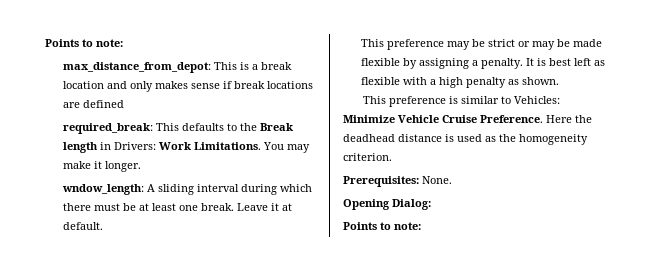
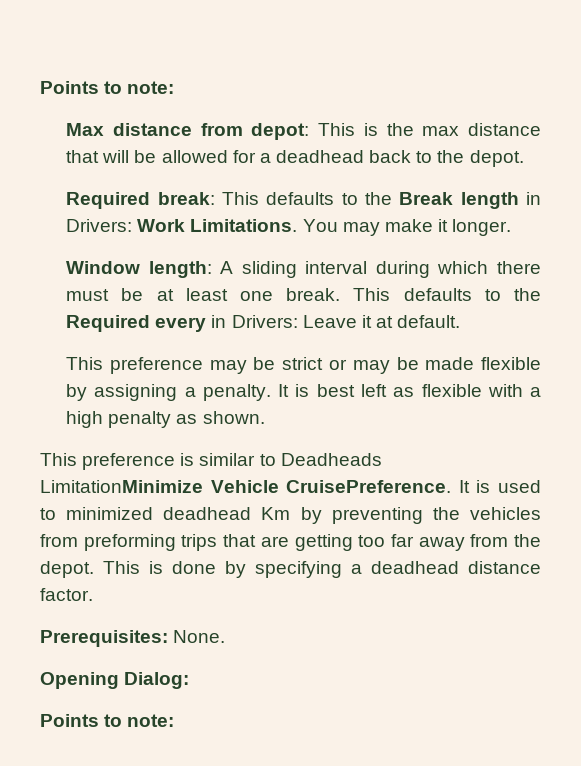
[63,62,293,73] [63,81,314,92] [63,100,125,108] [63,123,154,134] max_distance_from_depot: This is a break location and only makes sense if break locations are defined // required_break: -> [66,123,541,140] [66,150,524,167] [66,192,215,209] Max distance from depot: This is the max distance that will be allowed for a deadhead back to the depot. // Required break:
[62,184,145,195] wndow_length: -> [66,261,212,278] Window length:
(235, 207) none -> [353,288,541,301] [66,315,298,332] This defaults to the Required every in Drivers:
[514,96,561,104] [343,115,592,123] [343,134,588,145] [343,153,392,161] Vehicles: Minimize Vehicle Cruise Preference. Here the deadhead distance is used as the homogeneity criterion. -> [280,453,382,466] [40,480,541,493] [40,507,542,524] [40,534,541,551] [40,561,541,578] [40,588,93,601] Deadheads LimitationMinimize Vehicle CruisePreference. It is used to minimized deadhead Km by preventing the vehicles from preforming trips that are getting too far away from the depot. This is done by specifying a deadhead distance factor.

